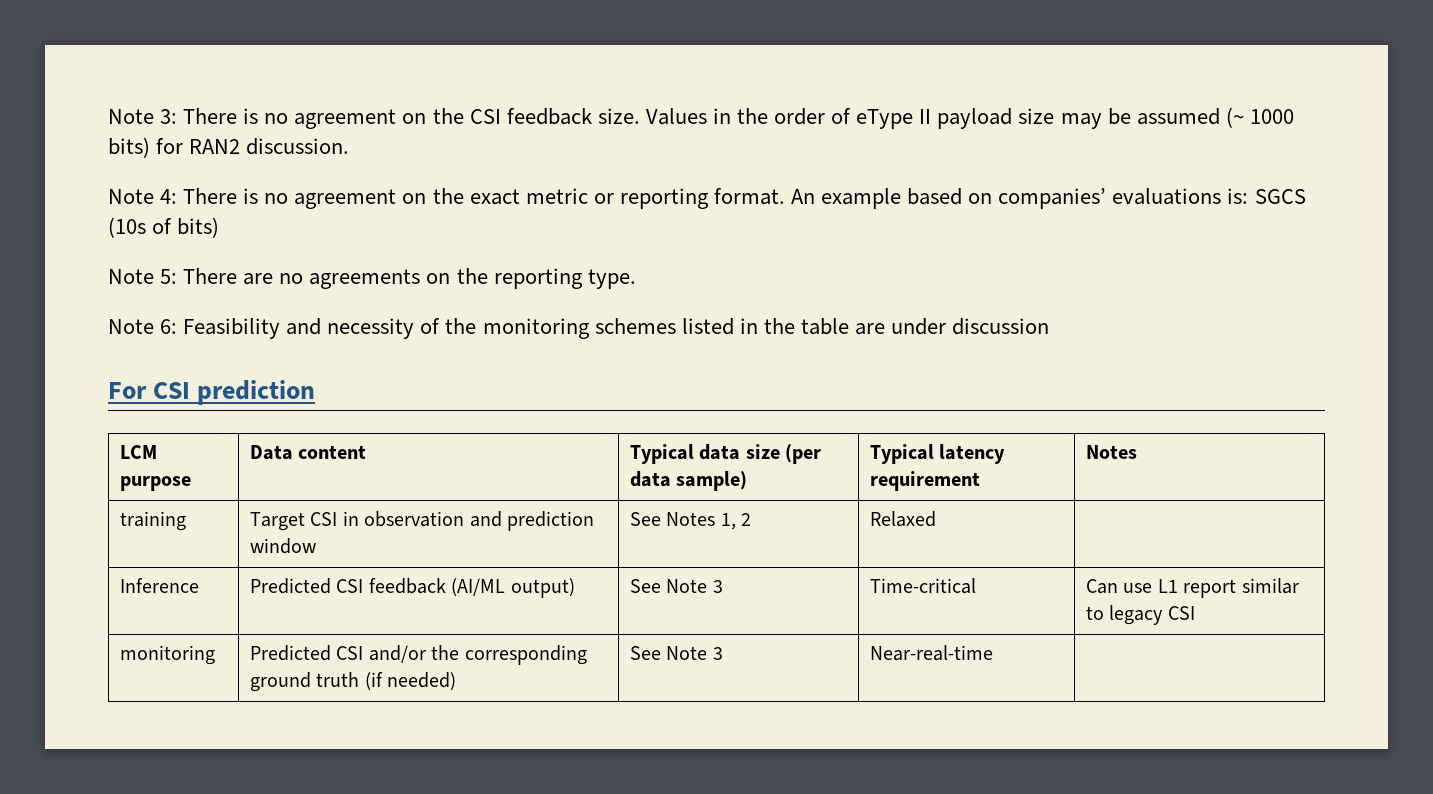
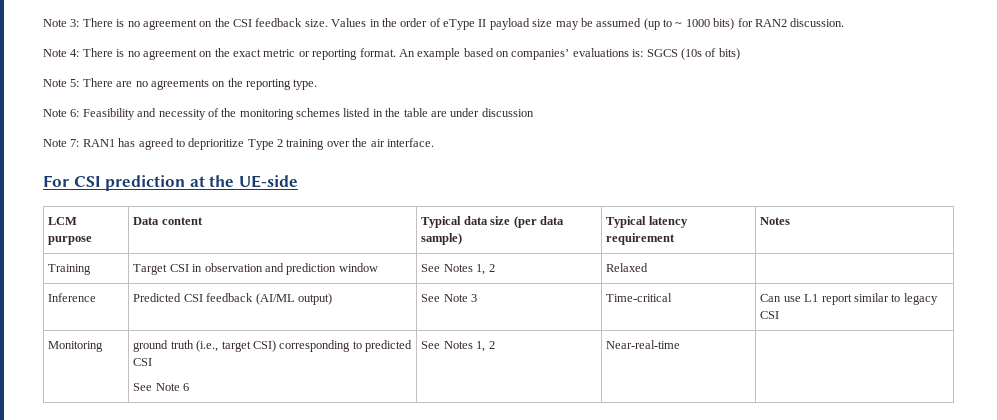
[1225,107,1244,128] (~ -> [643,18,683,30] (up to ~
(1050, 326) none -> [43,138,434,150] // Note 7: RAN1 has agreed to deprioritize Type 2 training over the air interface.
(316, 392) none -> [189,175,298,188] at the UE-side
[119,511,186,531] training -> [48,264,92,275] Training
[119,645,215,665] [249,645,587,665] [249,672,457,692] [629,646,723,660] monitoring | Predicted CSI and/or the corresponding ground truth (if needed) | See Note 3 -> [48,341,104,352] [133,340,413,352] [133,358,153,366] [133,383,190,391] [421,341,495,352] Monitoring | ground truth (i.e., target CSI) corresponding to predicted CSI // See Note 6 | See Notes 1, 2

